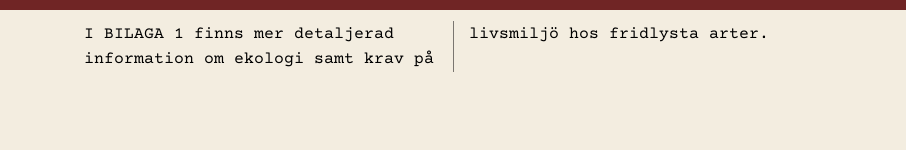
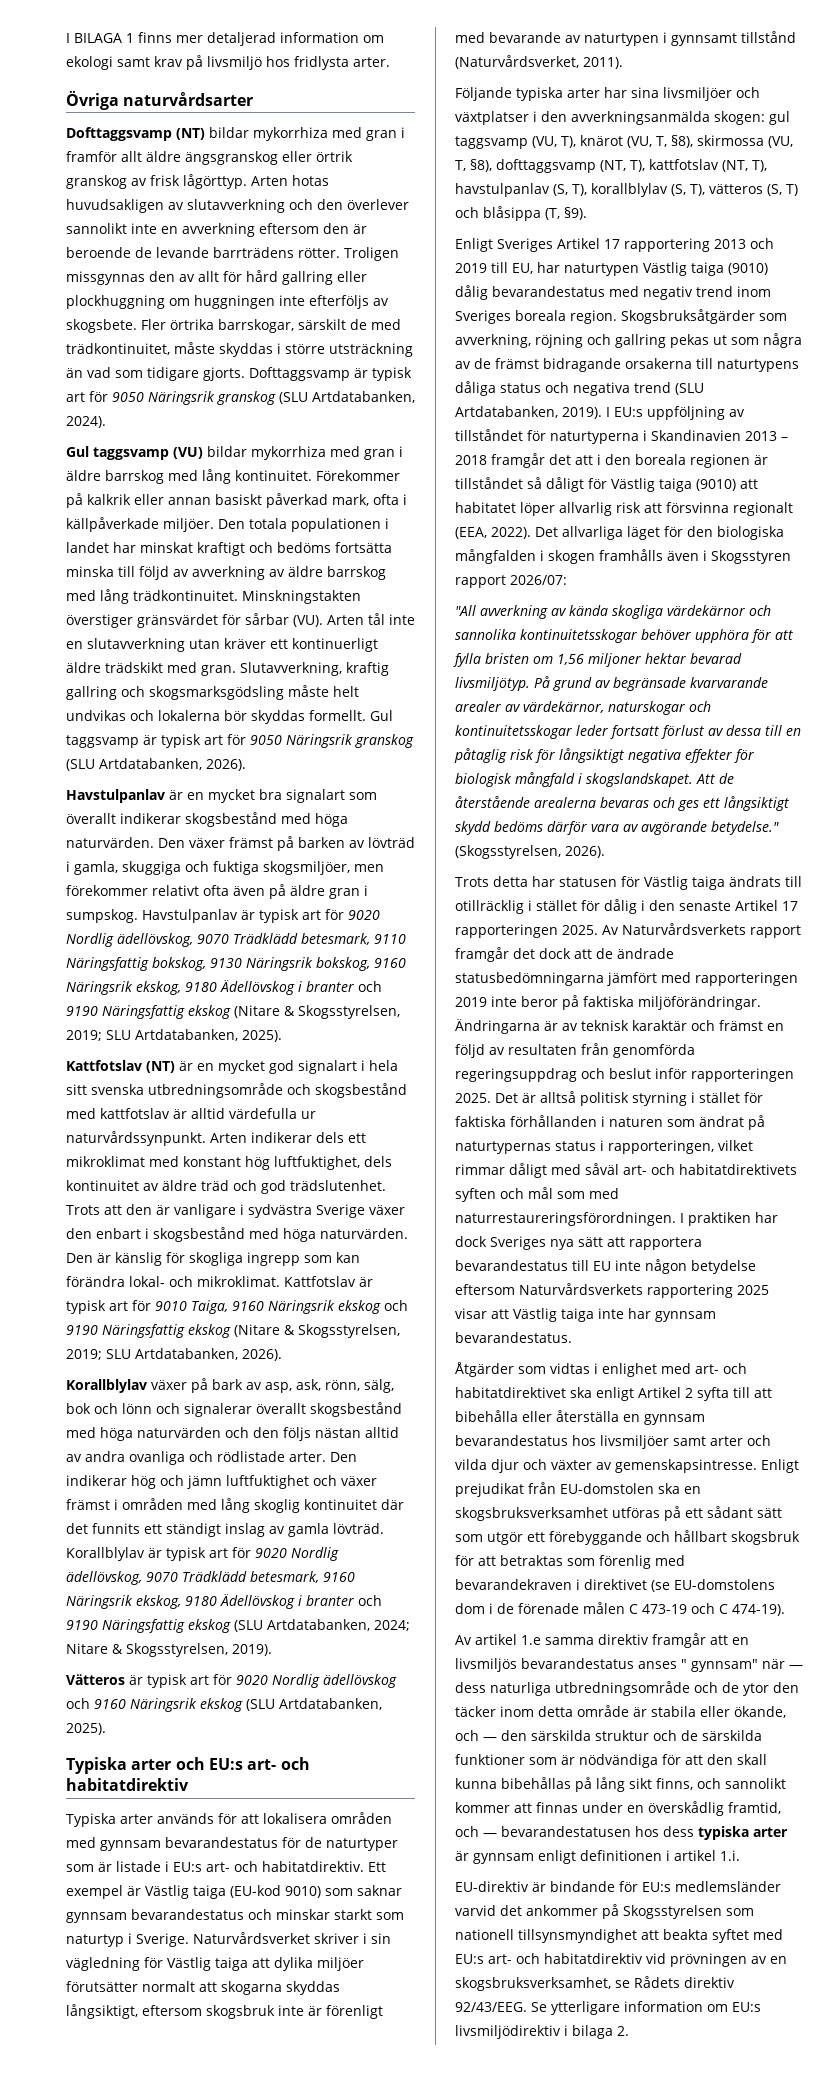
(769, 33) none -> [66,90,254,110] [66,127,405,141] [66,151,353,165] [66,174,329,189] [66,199,409,213] [66,223,367,237] [66,247,399,261] [66,270,367,285] [66,295,389,309] [66,319,401,333] [66,342,413,357] [66,367,412,381] [66,391,415,405] [66,416,106,428] [66,446,403,460] [66,469,400,484] [66,493,407,508] [66,517,389,532] [66,542,392,556] [66,566,386,580] [66,589,361,604] [66,613,415,628] [66,638,378,652] [66,662,389,676] [66,685,359,700] [66,710,393,724] [66,734,414,748] [66,758,246,771] [66,789,377,803] [66,812,348,827] [66,836,415,851] [66,861,384,875] [66,884,368,899] [66,909,380,923] [66,933,406,947] [66,957,406,971] [66,980,382,995] [66,1005,400,1019] [66,1029,282,1042] [66,1060,398,1074] [66,1083,407,1098] [66,1108,316,1119] [66,1131,366,1146] [66,1156,392,1170] [66,1180,386,1194] [66,1204,405,1218] [66,1227,408,1242] [66,1252,360,1266] [66,1276,373,1287] [66,1300,408,1314] [66,1324,400,1338] [66,1348,282,1361] [66,1378,394,1393] [66,1402,402,1417] [66,1427,399,1441] [66,1451,357,1465] [66,1475,377,1489] [66,1498,404,1513] [66,1523,384,1537] [66,1547,339,1561] [66,1571,355,1585] [66,1594,382,1609] [66,1619,410,1633] [66,1643,272,1657] [66,1674,397,1688] [66,1698,382,1712] [66,1723,106,1735] [66,1757,310,1774] [66,1778,189,1791] [66,1812,392,1827] [66,1837,398,1851] [66,1861,386,1872] [66,1885,402,1899] [66,1909,404,1923] [66,1932,391,1947] [66,1957,364,1971] [66,1981,340,1995] [66,2004,383,2019] [455,31,796,46] [455,55,623,69] [455,87,760,101] [455,111,790,125] [455,135,793,149] [455,159,767,173] [455,183,798,197] [455,206,587,221] [455,238,774,252] [455,262,768,276] [455,285,771,300] [455,309,787,324] [455,333,802,348] [455,358,799,372] [455,381,704,396] [455,406,745,420] [455,429,788,444] [455,453,768,468] [455,477,758,492] [455,502,793,516] [455,526,784,540] [455,549,791,564] [455,575,567,588] [455,605,771,619] [455,629,793,643] [453,653,742,667] [455,676,768,691] [455,701,711,715] [455,725,801,739] [454,748,754,763] [455,772,734,787] [455,796,789,811] [455,821,779,835] [455,845,605,859] [455,876,802,890] [455,899,798,914] [455,923,801,938] [455,947,674,962] [455,972,798,986] [455,995,761,1010] [455,1019,784,1034] [455,1043,695,1058] [455,1068,794,1082] [455,1091,763,1106] [455,1115,765,1130] [455,1140,753,1154] [455,1163,797,1178] [455,1187,619,1202] [455,1212,778,1226] [455,1236,702,1250] [455,1259,756,1274] [455,1283,769,1298] [455,1308,716,1322] [455,1332,572,1343] [455,1362,747,1377] [455,1387,772,1401] [455,1410,705,1425] [455,1435,771,1449] [455,1459,799,1473] [455,1482,701,1497] [455,1506,782,1521] [455,1530,800,1545] [455,1555,685,1569] [455,1579,775,1592] [455,1602,785,1616] [455,1633,749,1648] [455,1658,803,1672] [455,1681,799,1696] [455,1705,786,1718] [455,1730,762,1741] [455,1754,767,1768] [455,1777,786,1792] [455,1801,781,1816] [455,1826,788,1840] [455,1850,740,1864] [455,1881,781,1892] [455,1904,754,1919] [455,1929,783,1943] [455,1953,787,1967] [455,1976,735,1991] [455,2001,761,2015] [455,2025,629,2039] // Övriga naturvårdsarter // Dofttaggsvamp (NT) bildar mykorrhiza med gran i framför allt äldre ängsgranskog eller örtrik granskog av frisk lågörttyp. Arten hotas huvudsakligen av slutavverkning och den överlever sannolikt inte en avverkning eftersom den är beroende de levande barrträdens rötter. Troligen missgynnas den av allt för hård gallring eller plockhuggning om huggningen inte efterföljs av skogsbete. Fler örtrika barrskogar, särskilt de med trädkontinuitet, måste skyddas i större utsträckning än vad som tidigare gjorts. Dofttaggsvamp är typisk art för 9050 Näringsrik granskog (SLU Artdatabanken, 2024). // Gul taggsvamp (VU) bildar mykorrhiza med gran i äldre barrskog med lång kontinuitet. Förekommer på kalkrik eller annan basiskt påverkad mark, ofta i källpåverkade miljöer. Den totala populationen i landet har minskat kraftigt och bedöms fortsätta minska till följd av avverkning av äldre barrskog med lång trädkontinuitet. Minskningstakten överstiger gränsvärdet för sårbar (VU). Arten tål inte en slutavverkning utan kräver ett kontinuerligt äldre trädskikt med gran. Slutavverkning, kraftig gallring och skogsmarksgödsling måste helt undvikas och lokalerna bör skyddas formellt. Gul taggsvamp är typisk art för 9050 Näringsrik granskog (SLU Artdatabanken, 2026). // Havstulpanlav är en mycket bra signalart som överallt indikerar skogsbestånd med höga naturvärden. Den växer främst på barken av lövträd i gamla, skuggiga och fuktiga skogsmiljöer, men förekommer relativt ofta även på äldre gran i sumpskog. Havstulpanlav är typisk art för 9020 Nordlig ädellövskog, 9070 Trädklädd betesmark, 9110 Näringsfattig bokskog, 9130 Näringsrik bokskog, 9160 Näringsrik ekskog, 9180 Ädellövskog i branter och 9190 Näringsfattig ekskog (Nitare & Skogsstyrelsen, 2019; SLU Artdatabanken, 2025). // Kattfotslav (NT) är en mycket god signalart i hela sitt svenska utbredningsområde och skogsbestånd med kattfotslav är alltid värdefulla ur naturvårdssynpunkt. Arten indikerar dels ett mikroklimat med konstant hög luftfuktighet, dels kontinuitet av äldre träd och god trädslutenhet. Trots att den är vanligare i sydvästra Sverige växer den enbart i skogsbestånd med höga naturvärden. Den är känslig för skogliga ingrepp som kan förändra lokal- och mikroklimat. Kattfotslav är typisk art för 9010 Taiga, 9160 Näringsrik ekskog och 9190 Näringsfattig ekskog (Nitare & Skogsstyrelsen, 2019; SLU Artdatabanken, 2026). // Korallblylav växer på bark av asp, ask, rönn, sälg, bok och lönn och signalerar överallt skogsbestånd med höga naturvärden och den följs nästan alltid av andra ovanliga och rödlistade arter. Den indikerar hög och jämn luftfuktighet och växer främst i områden med lång skoglig kontinuitet där det funnits ett ständigt inslag av gamla lövträd. Korallblylav är typisk art för 9020 Nordlig ädellövskog, 9070 Trädklädd betesmark, 9160 Näringsrik ekskog, 9180 Ädellövskog i branter och 9190 Näringsfattig ekskog (SLU Artdatabanken, 2024; Nitare & Skogsstyrelsen, 2019). // Vätteros är typisk art för 9020 Nordlig ädellövskog och 9160 Näringsrik ekskog (SLU Artdatabanken, 2025). // Typiska arter och EU:s art- och habitatdirektiv // Typiska arter används för att lokalisera områden med gynnsam bevarandestatus för de naturtyper som är listade i EU:s art- och habitatdirektiv. Ett exempel är Västlig taiga (EU-kod 9010) som saknar gynnsam bevarandestatus och minskar starkt som naturtyp i Sverige. Naturvårdsverket skriver i sin vägledning för Västlig taiga att dylika miljöer förutsätter normalt att skogarna skyddas långsiktigt, eftersom skogsbruk inte är förenligt med bevarande av naturtypen i gynnsamt tillstånd (Naturvårdsverket, 2011). // Följande typiska arter har sina livsmiljöer och växtplatser i den avverkningsanmälda skogen: gul taggsvamp (VU, T), knärot (VU, T, §8), skirmossa (VU, T, §8), dofttaggsvamp (NT, T), kattfotslav (NT, T), havstulpanlav (S, T), korallblylav (S, T), vätteros (S, T) och blåsippa (T, §9). // Enligt Sveriges Artikel 17 rapportering 2013 och 2019 till EU, har naturtypen Västlig taiga (9010) dålig bevarandestatus med negativ trend inom Sveriges boreala region. Skogsbruksåtgärder som avverkning, röjning och gallring pekas ut som några av de främst bidragande orsakerna till naturtypens dåliga status och negativa trend (SLU Artdatabanken, 2019). I EU:s uppföljning av tillståndet för naturtyperna i Skandinavien 2013 – 2018 framgår det att i den boreala regionen är tillståndet så dåligt för Västlig taiga (9010) att habitatet löper allvarlig risk att försvinna regionalt (EEA, 2022). Det allvarliga läget för den biologiska mångfalden i skogen framhålls även i Skogsstyren rapport 2026/07: // "All avverkning av kända skogliga värdekärnor och sannolika kontinuitetsskogar behöver upphöra för att fylla bristen om 1,56 miljoner hektar bevarad livsmiljötyp. På grund av begränsade kvarvarande arealer av värdekärnor, naturskogar och kontinuitetsskogar leder fortsatt förlust av dessa till en påtaglig risk för långsiktigt negativa effekter för biologisk mångfald i skogslandskapet. Att de återstående arealerna bevaras och ges ett långsiktigt skydd bedöms därför vara av avgörande betydelse." (Skogsstyrelsen, 2026). // Trots detta har statusen för Västlig taiga ändrats till otillräcklig i stället för dålig i den senaste Artikel 17 rapporteringen 2025. Av Naturvårdsverkets rapport framgår det dock att de ändrade statusbedömningarna jämfört med rapporteringen 2019 inte beror på faktiska miljöförändringar. Ändringarna är av teknisk karaktär och främst en följd av resultaten från genomförda regeringsuppdrag och beslut inför rapporteringen 2025. Det är alltså politisk styrning i stället för faktiska förhållanden i naturen som ändrat på naturtypernas status i rapporteringen, vilket rimmar dåligt med såväl art- och habitatdirektivets syften och mål som med naturrestaureringsförordningen. I praktiken har dock Sveriges nya sätt att rapportera bevarandestatus till EU inte någon betydelse eftersom Naturvårdsverkets rapportering 2025 visar att Västlig taiga inte har gynnsam bevarandestatus. // Åtgärder som vidtas i enlighet med art- och habitatdirektivet ska enligt Artikel 2 syfta till att bibehålla eller återställa en gynnsam bevarandestatus hos livsmiljöer samt arter och vilda djur och växter av gemenskapsintresse. Enligt prejudikat från EU-domstolen ska en skogsbruksverksamhet utföras på ett sådant sätt som utgör ett förebyggande och hållbart skogsbruk för att betraktas som förenlig med bevarandekraven i direktivet (se EU-domstolens dom i de förenade målen C 473-19 och C 474-19). // Av artikel 1.e samma direktiv framgår att en livsmiljös bevarandestatus anses " gynnsam" när — dess naturliga utbredningsområde och de ytor den täcker inom detta område är stabila eller ökande, och — den särskilda struktur och de särskilda funktioner som är nödvändiga för att den skall kunna bibehållas på lång sikt finns, och sannolikt kommer att finnas under en överskådlig framtid, och — bevarandestatusen hos dess typiska arter är gynnsam enligt definitionen i artikel 1.i. // EU-direktiv är bindande för EU:s medlemsländer varvid det ankommer på Skogsstyrelsen som nationell tillsynsmyndighet att beakta syftet med EU:s art- och habitatdirektiv vid prövningen av en skogsbruksverksamhet, se Rådets direktiv 92/43/EEG. Se ytterligare information om EU:s livsmiljödirektiv i bilaga 2.

